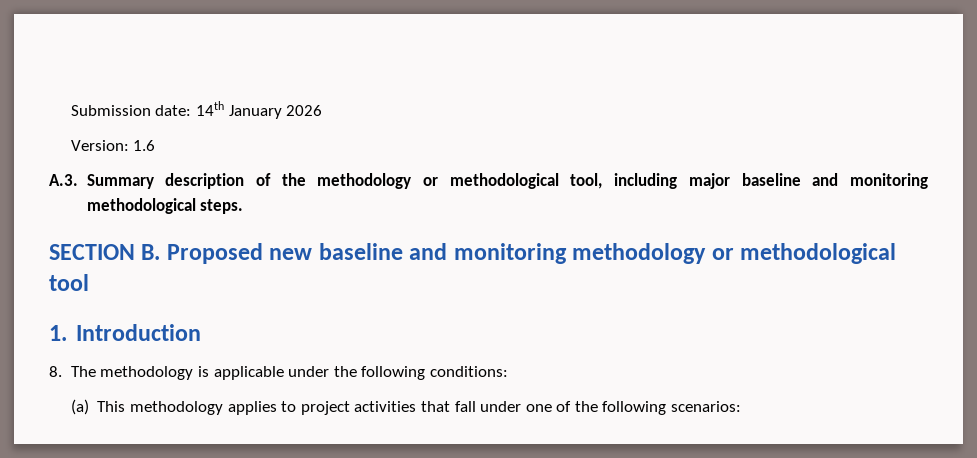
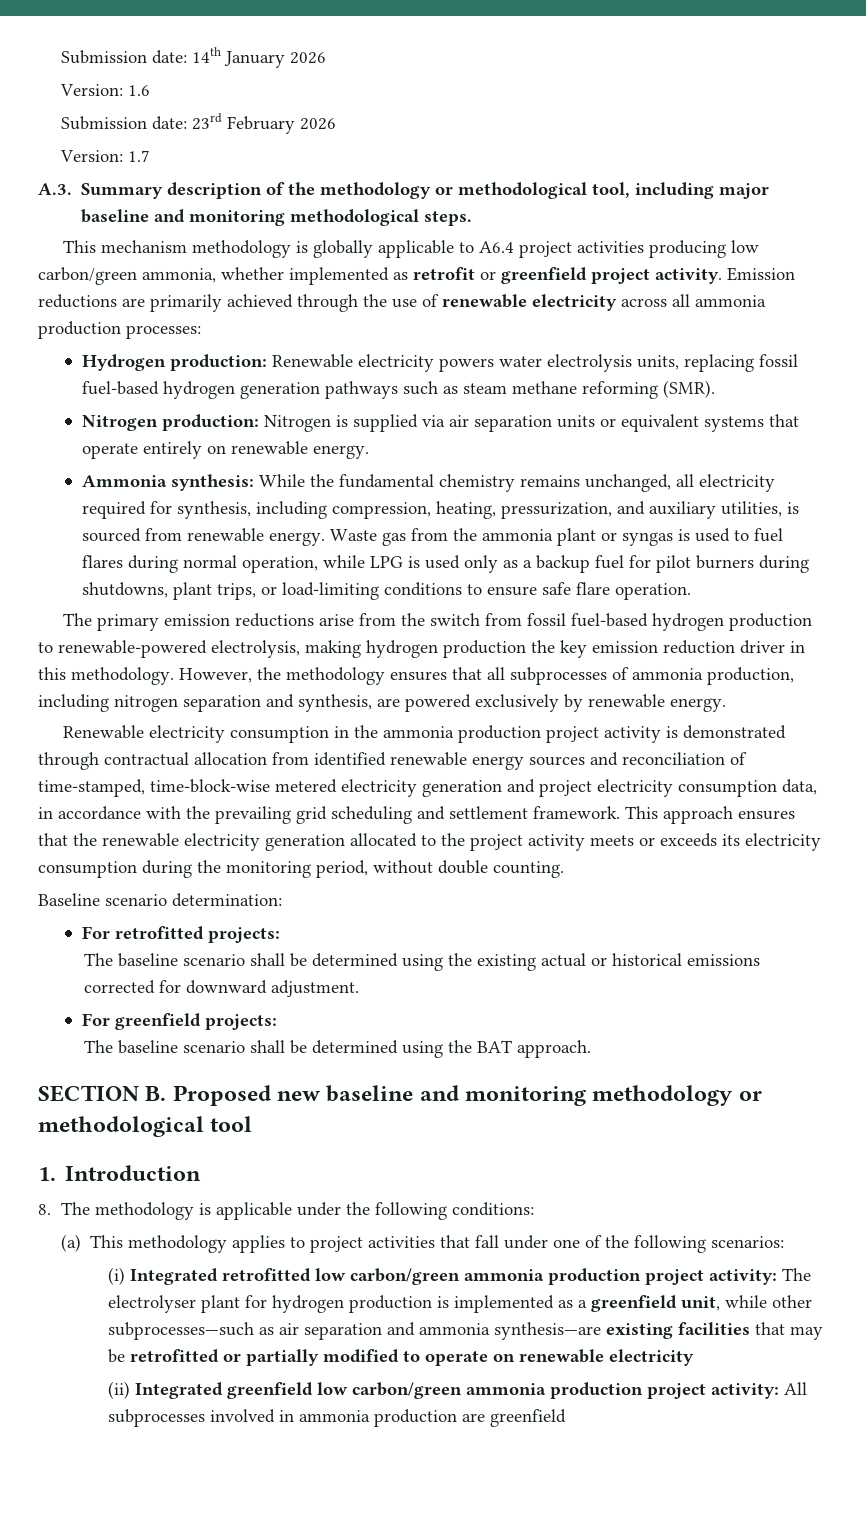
(156, 145) none -> [61,113,337,134] [60,150,151,162] // Submission date: 23rd February 2026 // Version: 1.7
(244, 206) none -> [63,240,760,258] [38,267,795,285] [38,294,766,312] [38,321,201,339] [81,354,798,372] [81,380,715,399] [81,414,799,432] [81,441,369,459] [81,474,775,492] [81,501,799,519] [81,528,783,546] [81,555,809,573] [81,582,691,600] [63,613,813,631] [38,640,805,658] [38,667,794,685] [38,694,726,712] [63,725,787,743] [38,752,747,770] [38,779,817,797] [38,806,795,824] [38,833,821,851] [38,860,564,878] [38,893,282,907] [81,926,280,943] [84,953,761,971] [84,980,360,997] [81,1013,277,1030] [84,1040,592,1058] // This mechanism methodology is globally applicable to A6.4 project activities producing low carbon/green ammonia, whether implemented as retrofit or greenfield project activity. Emission reductions are primarily achieved through the use of renewable electricity across all ammonia production processes: // Hydrogen production: Renewable electricity powers water electrolysis units, replacing fossil fuel-based hydrogen generation pathways such as steam methane reforming (SMR). // Nitrogen production: Nitrogen is supplied via air separation units or equivalent systems that operate entirely on renewable energy. // Ammonia synthesis: While the fundamental chemistry remains unchanged, all electricity required for synthesis, including compression, heating, pressurization, and auxiliary utilities, is sourced from renewable energy. Waste gas from the ammonia plant or syngas is used to fuel flares during normal operation, while LPG is used only as a backup fuel for pilot burners during shutdowns, plant trips, or load-limiting conditions to ensure safe flare operation. // The primary emission reductions arise from the switch from fossil fuel-based hydrogen production to renewable-powered electrolysis, making hydrogen production the key emission reduction driver in this methodology. However, the methodology ensures that all subprocesses of ammonia production, including nitrogen separation and synthesis, are powered exclusively by renewable energy. // Renewable electricity consumption in the ammonia production project activity is demonstrated through contractual allocation from identified renewable energy sources and reconciliation of time-stamped, time-block-wise metered electricity generation and project electricity consumption data, in accordance with the prevailing grid scheduling and settlement framework. This approach ensures that the renewable electricity generation allocated to the project activity meets or exceeds its electricity consumption during the monitoring period, without double counting. // Baseline scenario determination: // For retrofitted projects: // The baseline scenario shall be determined using the existing actual or historical emissions corrected for downward adjustment. // For greenfield projects: // The baseline scenario shall be determined using the BAT approach.
(742, 406) none -> [107,1267,811,1285] [107,1295,812,1313] [107,1322,823,1340] [107,1349,694,1366] [107,1381,807,1399] [107,1409,566,1427] // (i) Integrated retrofitted low carbon/green ammonia production project activity: The electrolyser plant for hydrogen production is implemented as a greenfield unit, while other subprocesses—such as air separation and ammonia synthesis—are existing facilities that may be retrofitted or partially modified to operate on renewable electricity // (ii) Integrated greenfield low carbon/green ammonia production project activity: All subprocesses involved in ammonia production are greenfield

